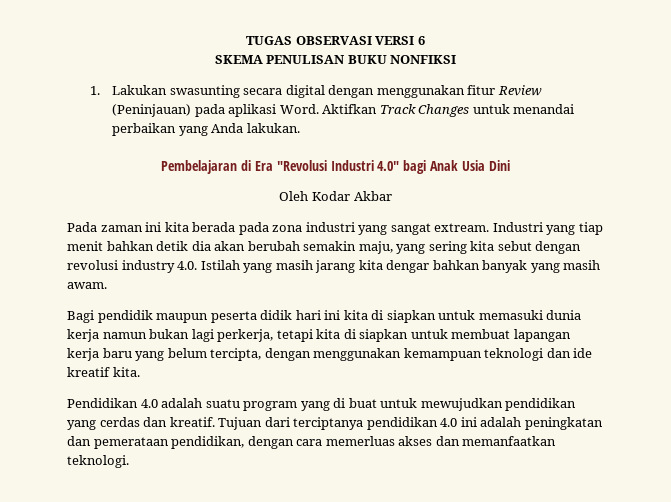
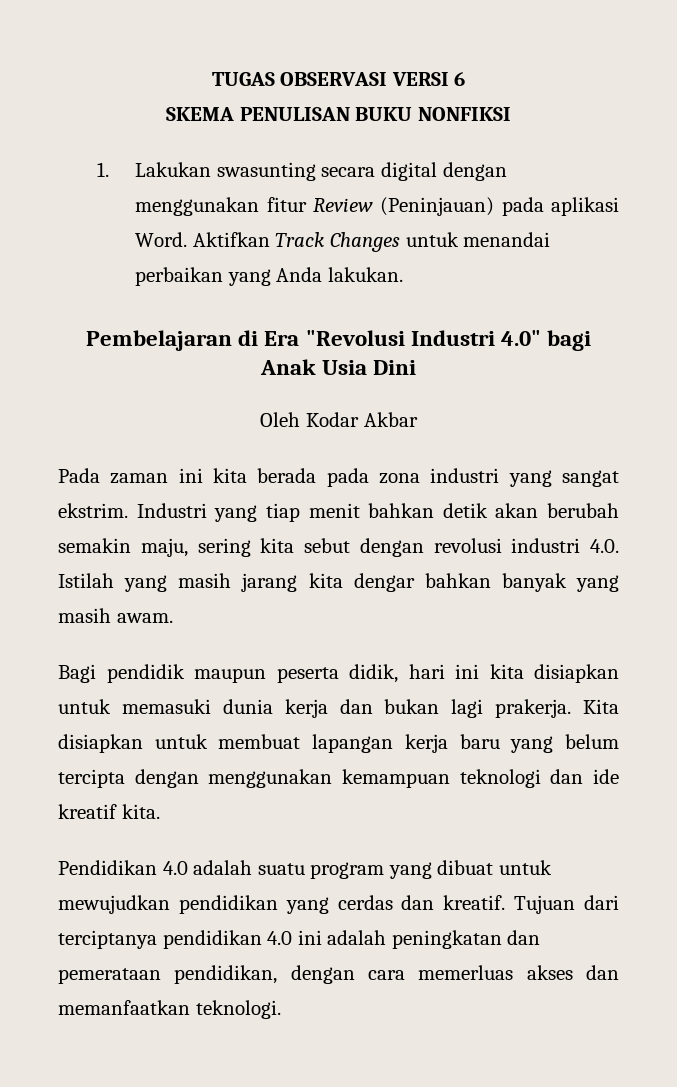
[434,223,490,232] extream. -> [58,503,128,518] ekstrim.
[191,241,211,251] dia -> (488, 510) none
[396,244,426,254] yang -> (188, 547) none
[121,260,175,273] industry -> [511,538,581,553] industri
[260,310,293,320] didik -> [349,664,398,683] didik,
[371,310,436,323] di siapkan -> [534,664,619,683] disiapkan
[102,332,147,339] namun -> [339,699,373,714] dan
[217,329,409,342] perkerja, tetapi kita di siapkan -> [495,699,619,718] [58,734,143,753] prakerja. Kita disiapkan
[210,348,262,361] tercipta, -> [58,769,125,788] tercipta
[333,398,377,408] di buat -> [437,860,494,875] dibuat

